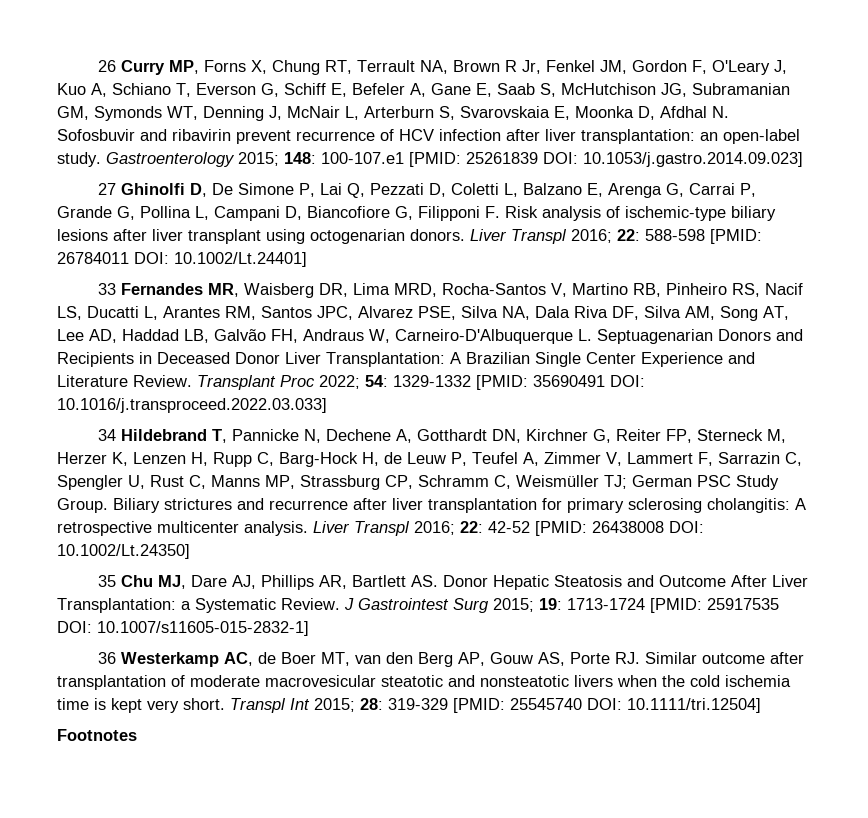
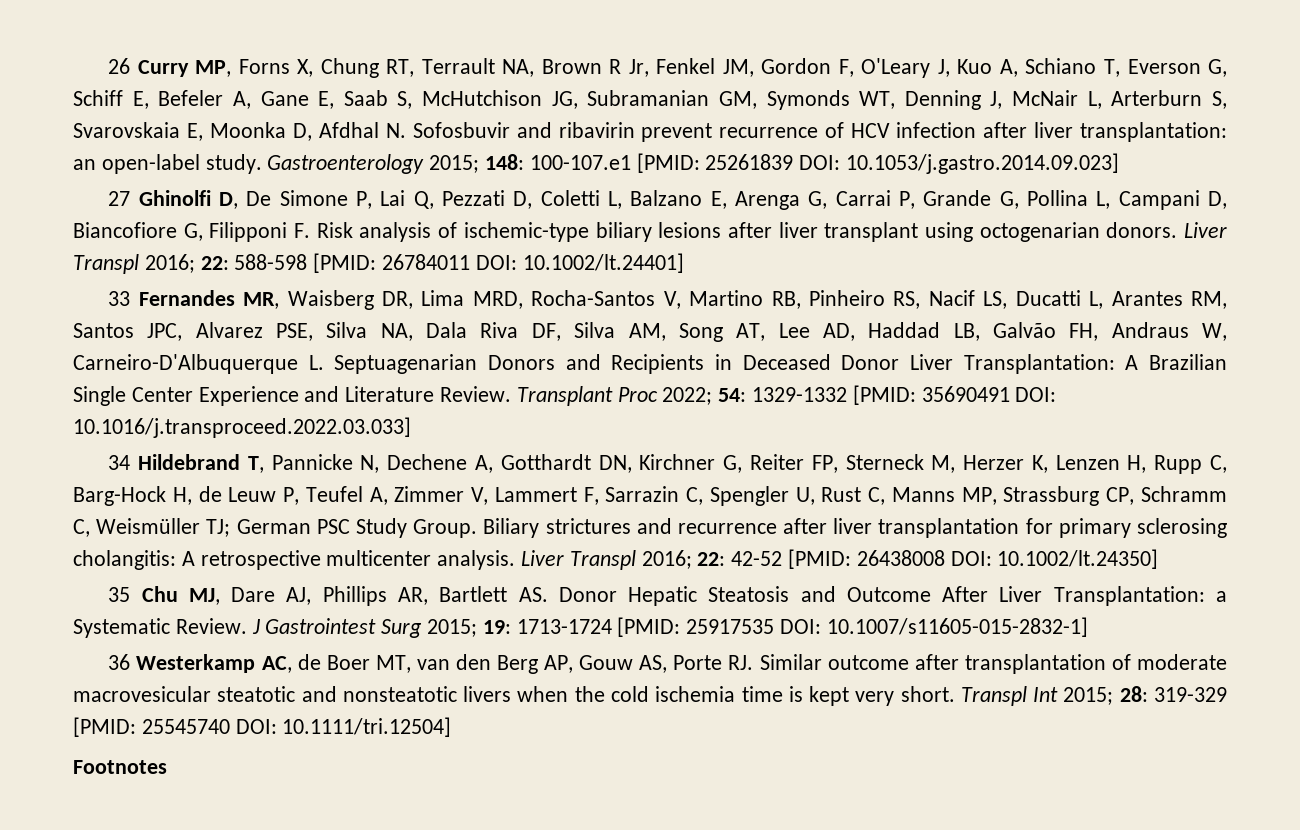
[174,252,307,267] 10.1002/Lt.24401] -> [522,253,684,273] 10.1002/lt.24401]
[57,544,190,559] 10.1002/Lt.24350] -> [997,549,1159,569] 10.1002/lt.24350]

